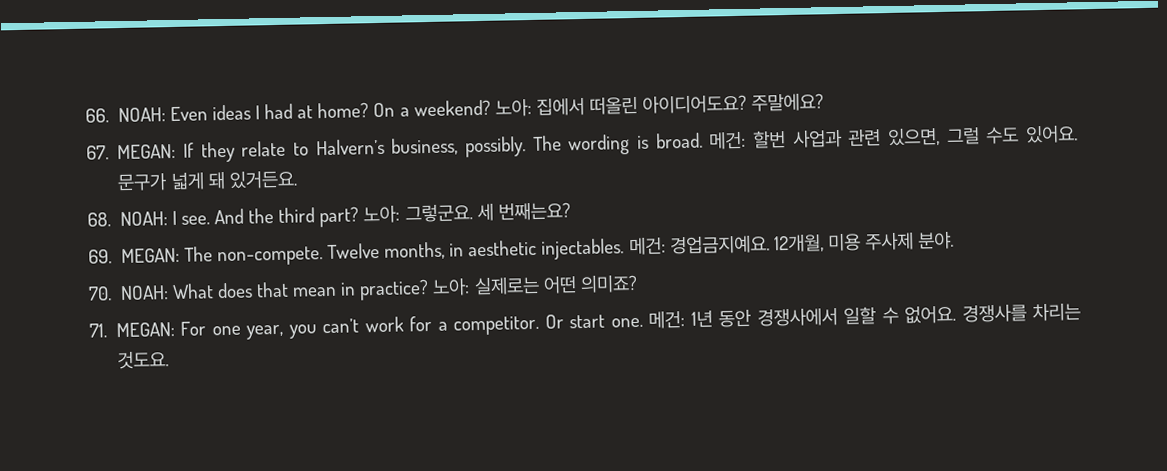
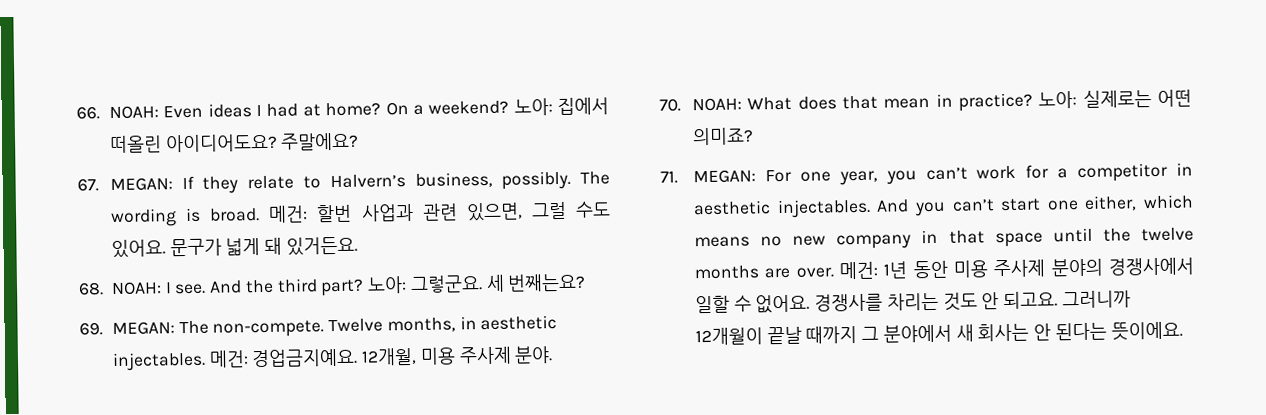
[453,309,753,336] competitor. Or start one. 메건: 1년 동안 -> [1077,162,1193,183] [692,194,1194,219] [693,227,1194,250] [693,258,1103,280] competitor in aesthetic injectables. And you can’t start one either, which means no new company in that space until the twelve months are over. 메건: 1년 동안 미용 주사제 분야의
[116,351,169,370] 것도요. -> [942,290,1131,311] [694,321,1183,346] 것도 안 되고요. 그러니까 12개월이 끝날 때까지 그 분야에서 새 회사는 안 된다는 뜻이에요.

